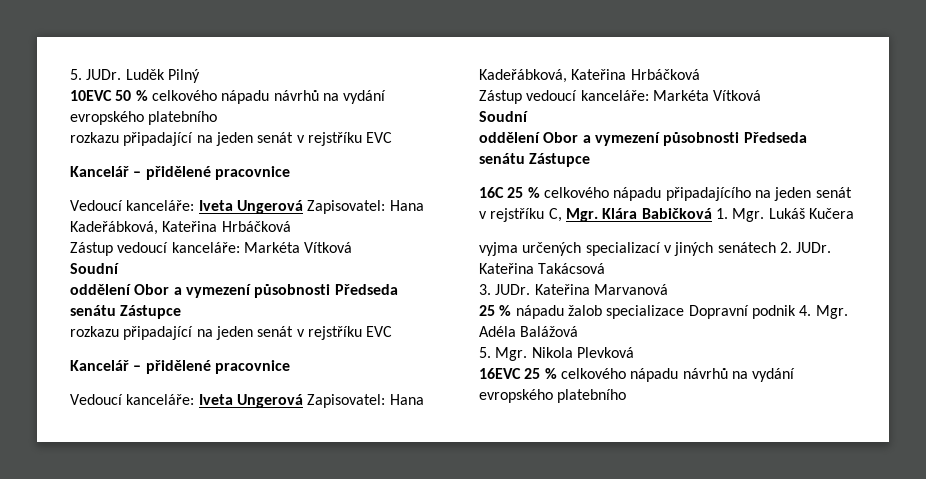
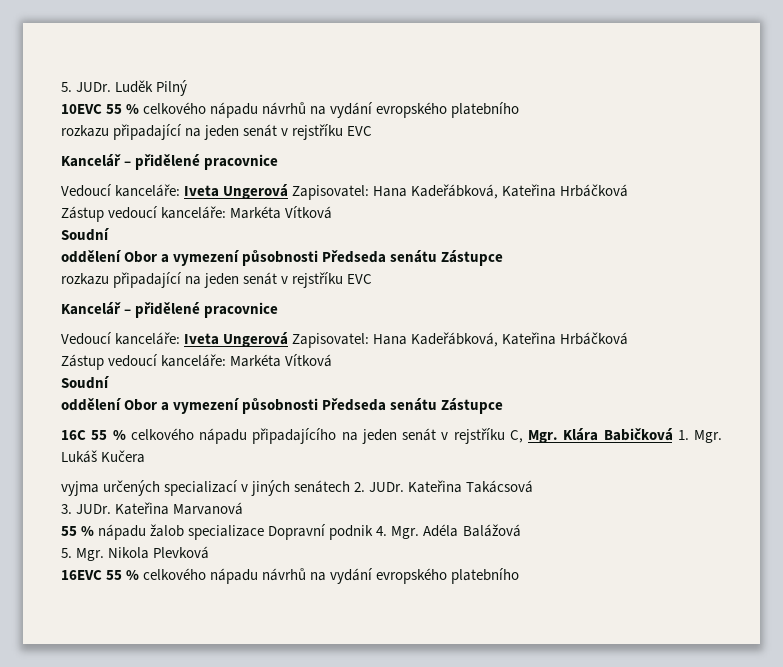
[115,90,132,101] 50 -> [106,104,123,114] 55
[507,187,524,198] 25 -> [91,430,108,440] 55
[479,305,495,316] 25 -> [61,526,77,536] 55
[524,368,541,379] 25 -> [106,570,123,580] 55

